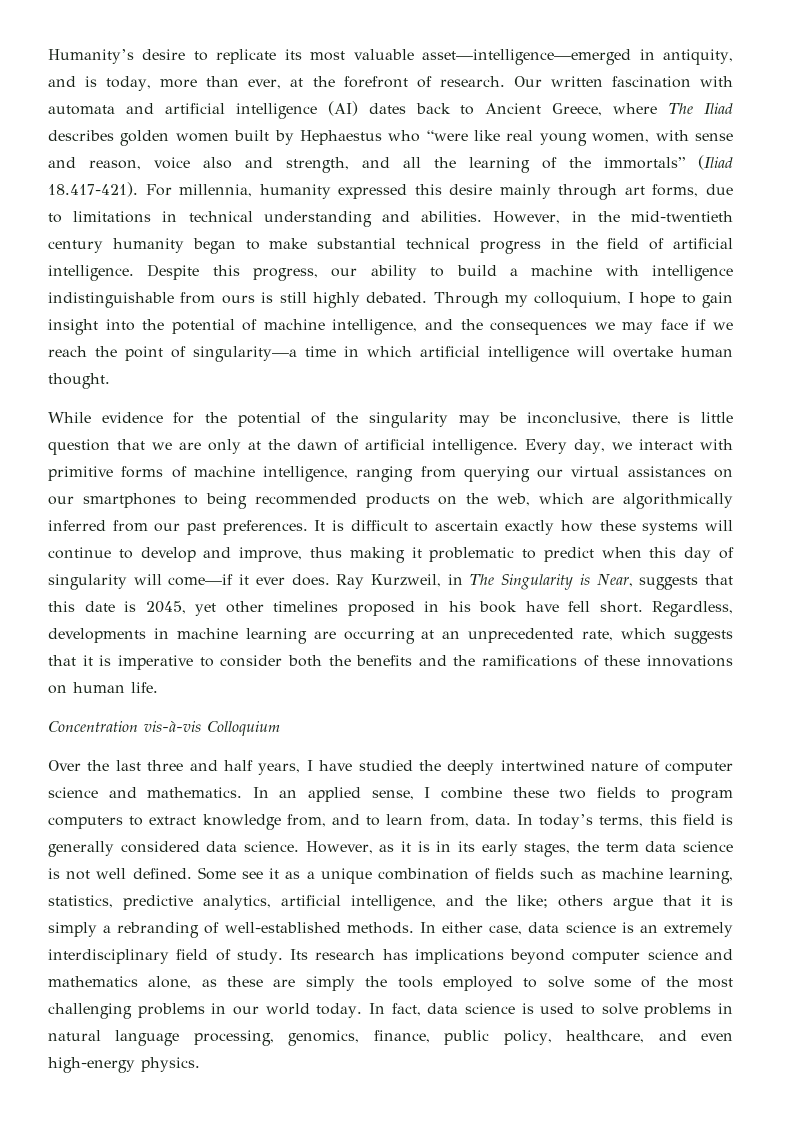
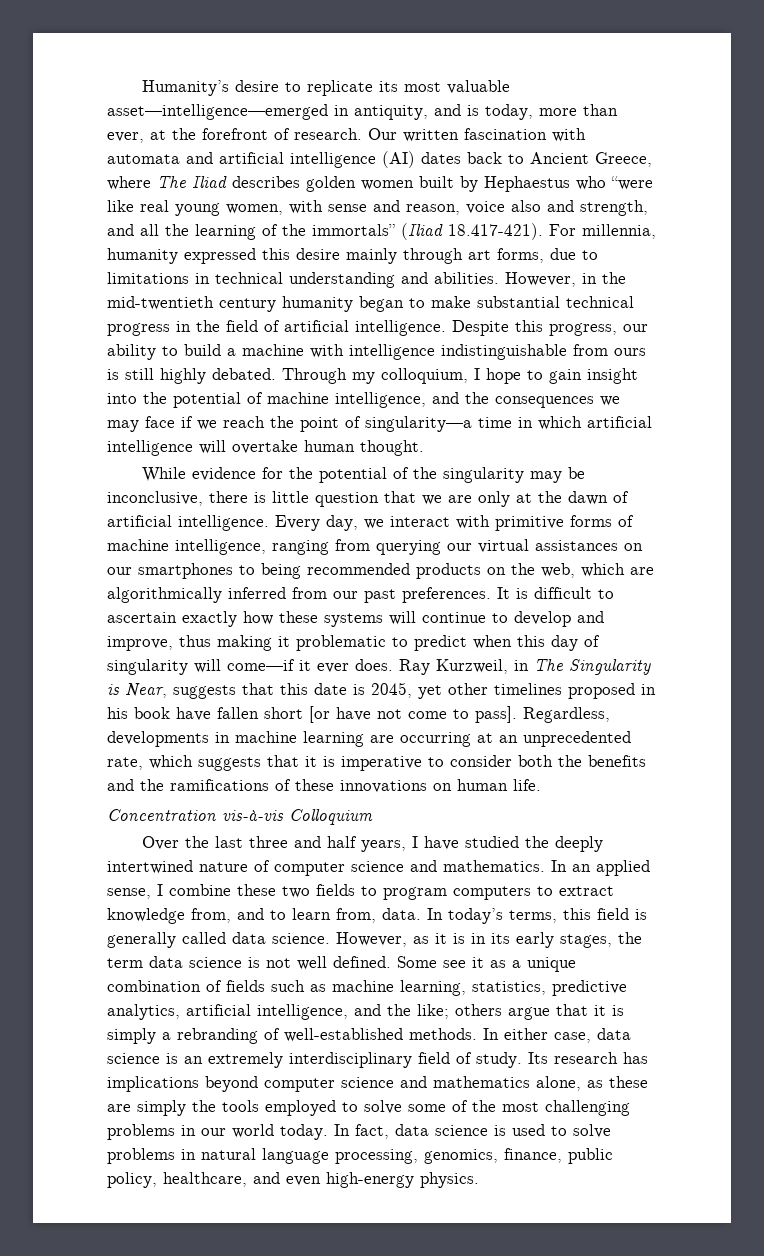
[568,601,643,613] fell short. -> [217,706,517,723] fallen short [or have not come to pass].
[120,841,200,853] considered -> [182,932,226,944] called

